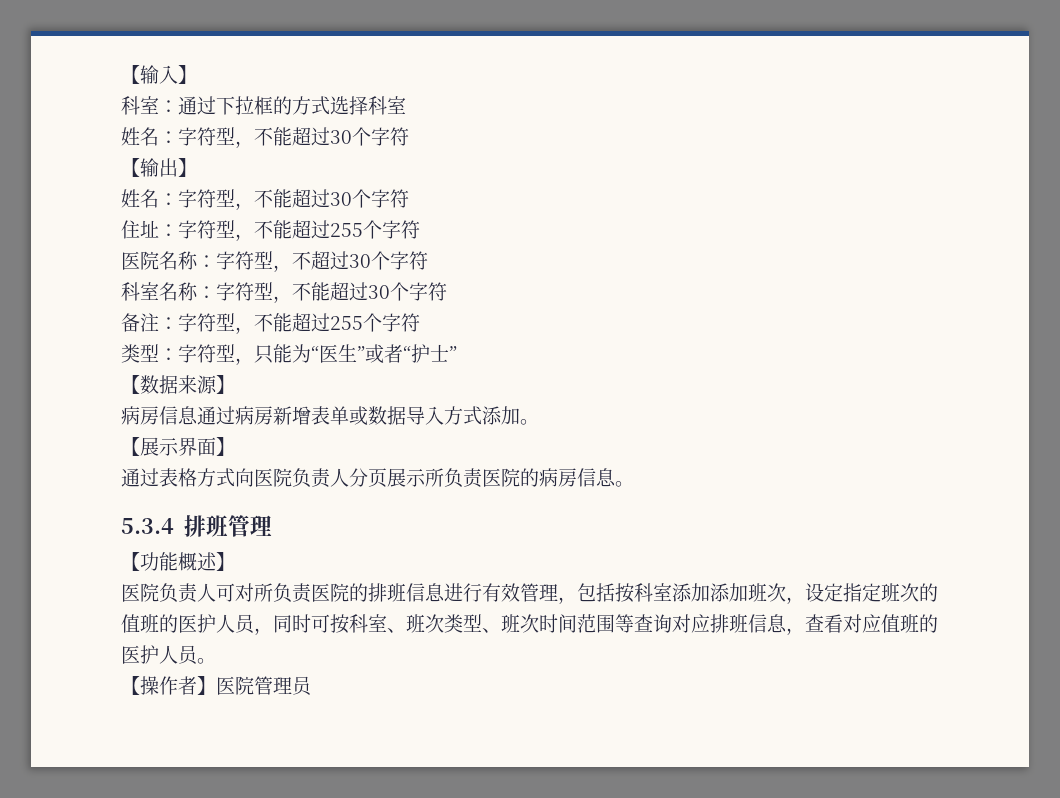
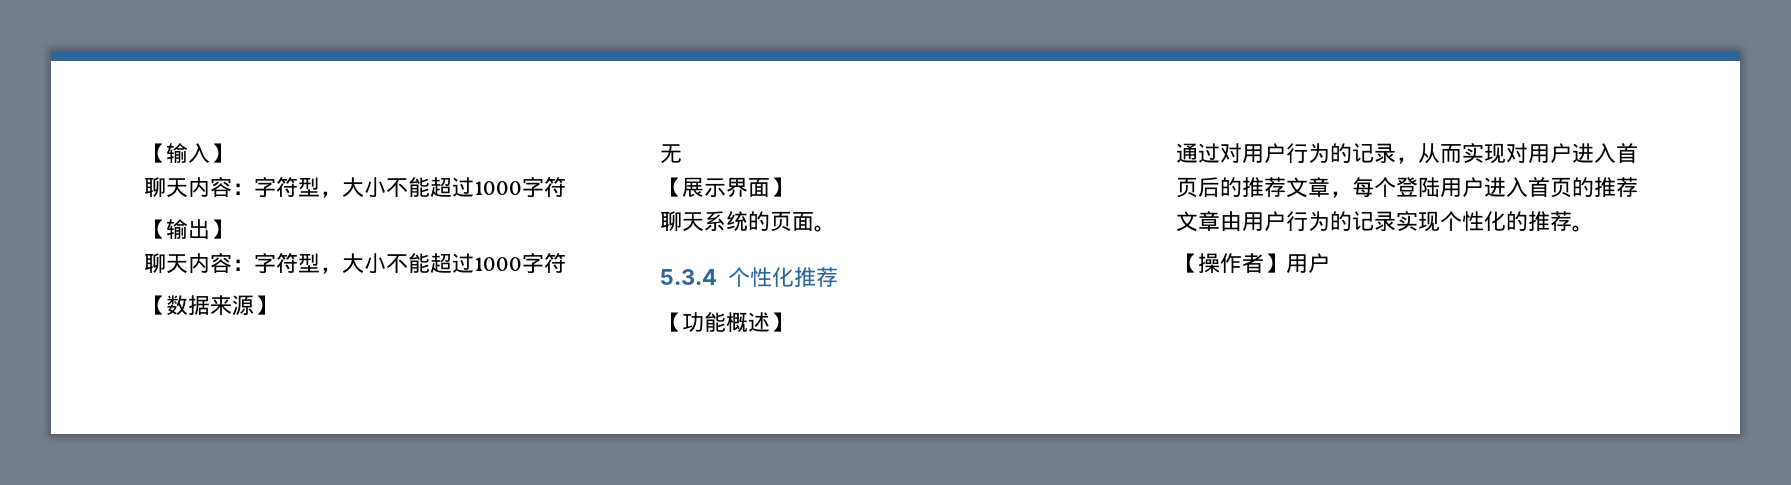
[121,96,406,115] [121,127,371,148] 科室：通过下拉框的方式选择科室 // 姓名：字符型，不能超过30个 -> [144,177,522,198] 聊天内容：字符型，大小不能超过1000
[121,189,409,210] [121,220,420,241] [121,251,428,272] [121,282,447,303] [121,313,420,334] [121,344,457,365] [121,375,235,394] [121,406,539,426] [121,437,235,456] [121,468,616,488] 姓名：字符型，不能超过30个字符 // 住址：字符型，不能超过255个字符 // 医院名称：字符型，不超过30个字符 // 科室名称：字符型，不能超过30个字符 // 备注：字符型，不能超过255个字符 // 类型：字符型，只能为“医生”或者“护士” // 【数据来源】 // 病房信息通过病房新增表单或数据导入方式添加。 // 【展示界面】 // 通过表格方式向医院负责人分页展示所负责医院的病房信息 -> [144,253,566,274] [144,295,276,316] [660,144,682,164] [660,177,792,198] [660,211,814,232] 聊天内容：字符型，大小不能超过1000字符 // 【数据来源】 // 无 // 【展示界面】 // 聊天系统的页面
[183,515,272,537] 排班管理 -> [727,267,838,287] 个性化推荐
[121,583,938,604] [121,614,938,635] [121,645,199,665] 医院负责人可对所负责医院的排班信息进行有效管理，包括按科室添加添加班次，设定指定班次的值班的医护人员，同时可按科室、班次类型、班次时间范围等查询对应排班信息，查看对应值班的医护人员 -> [1176,143,1638,164] [1176,177,1638,198] [1176,211,1572,232] 通过对用户行为的记录，从而实现对用户进入首页后的推荐文章，每个登陆用户进入首页的推荐文章由用户行为的记录实现个性化的推荐
[216,676,313,696] 医院管理员 -> [1286,253,1330,273] 用户

